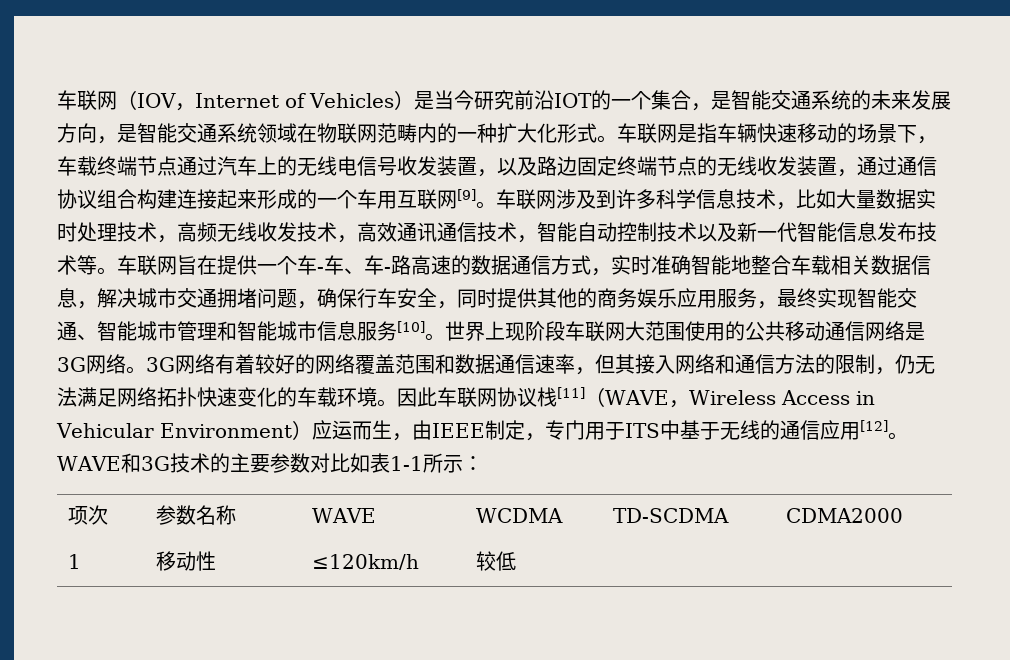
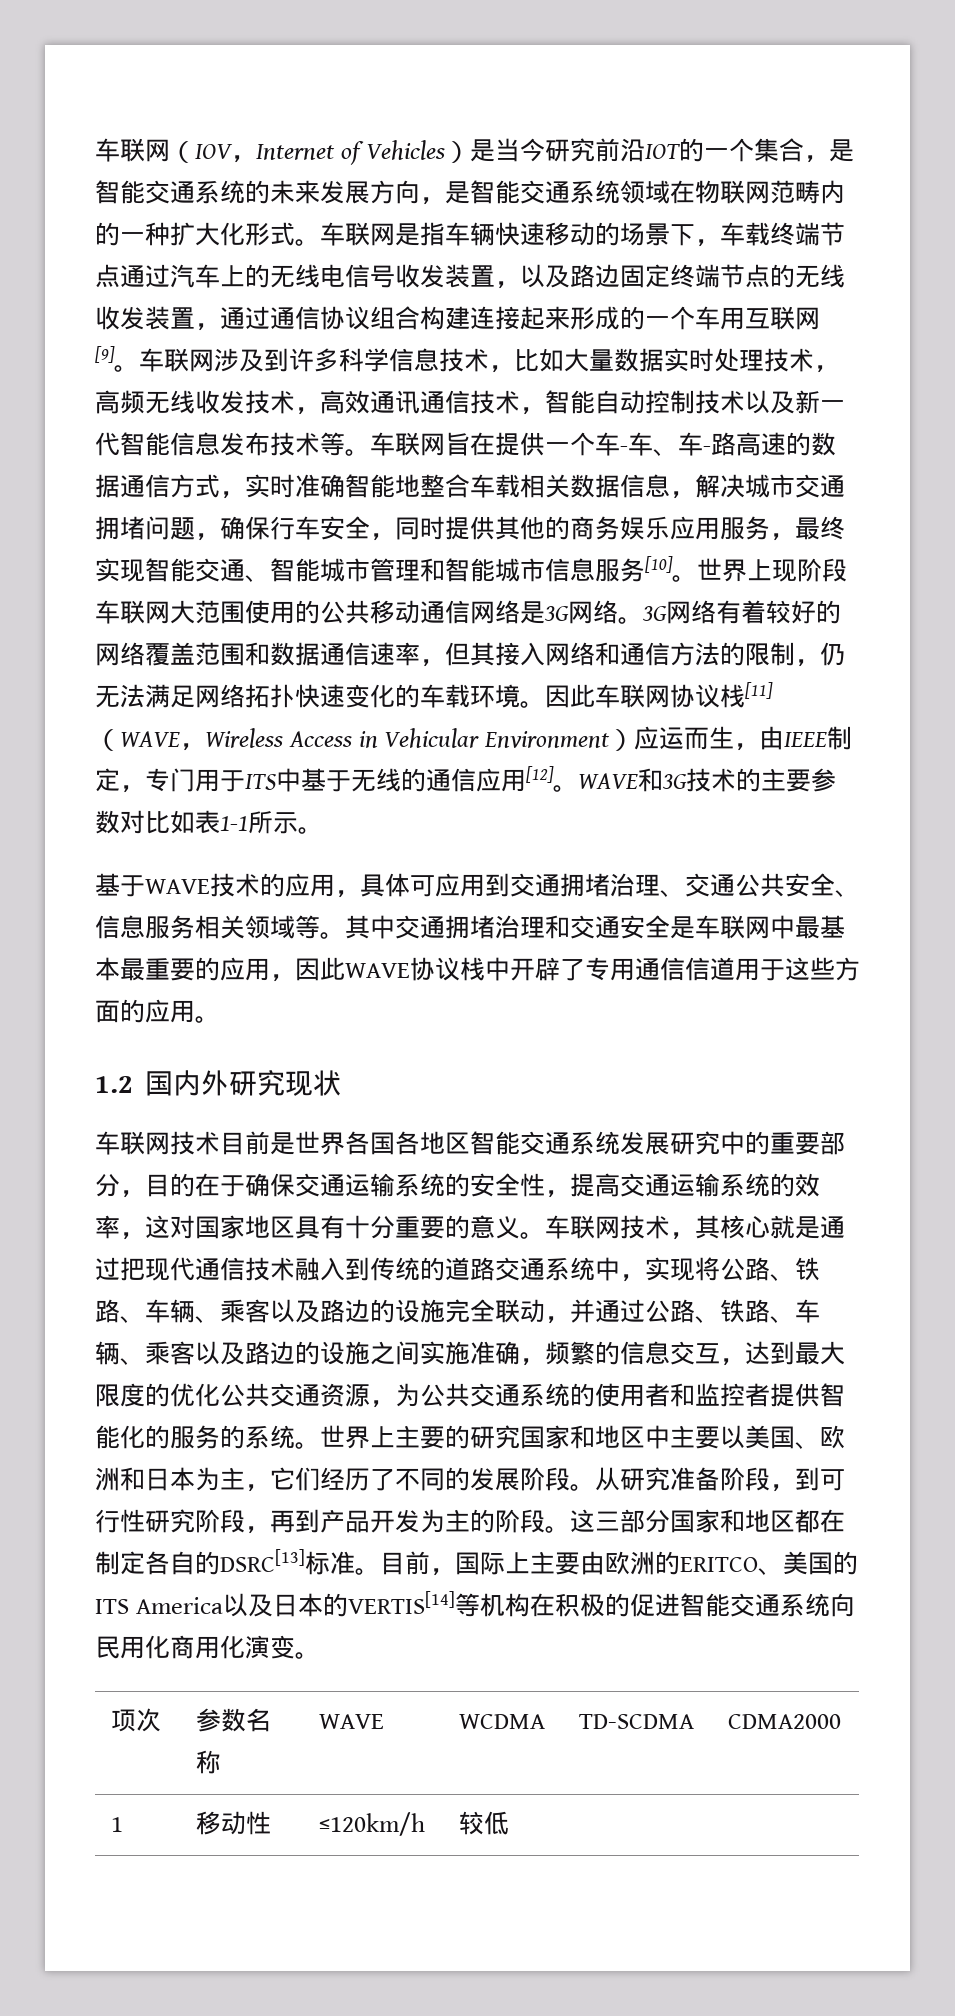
[462,456,483,471] ： -> [298,827,323,834] [95,873,860,898] [95,915,845,939] [95,957,860,982] [95,999,220,1023] [95,1070,342,1096] [95,1131,845,1155] [95,1173,820,1198] [95,1215,845,1240] [95,1257,820,1282] [95,1299,820,1324] [95,1341,845,1366] [95,1383,845,1408] [95,1425,845,1449] [95,1467,845,1492] [95,1509,845,1534] [95,1549,858,1576] [95,1591,855,1617] [95,1635,320,1659] 。 // 基于WAVE技术的应用，具体可应用到交通拥堵治理、交通公共安全、信息服务相关领域等。其中交通拥堵治理和交通安全是车联网中最基本最重要的应用，因此WAVE协议栈中开辟了专用通信信道用于这些方面的应用。 // 1.2国内外研究现状 // 车联网技术目前是世界各国各地区智能交通系统发展研究中的重要部分，目的在于确保交通运输系统的安全性，提高交通运输系统的效率，这对国家地区具有十分重要的意义。车联网技术，其核心就是通过把现代通信技术融入到传统的道路交通系统中，实现将公路、铁路、车辆、乘客以及路边的设施完全联动，并通过公路、铁路、车辆、乘客以及路边的设施之间实施准确，频繁的信息交互，达到最大限度的优化公共交通资源，为公共交通系统的使用者和监控者提供智能化的服务的系统。世界上主要的研究国家和地区中主要以美国、欧洲和日本为主，它们经历了不同的发展阶段。从研究准备阶段，到可行性研究阶段，再到产品开发为主的阶段。这三部分国家和地区都在制定各自的DSRC[13]标准。目前，国际上主要由欧洲的ERITCO、美国的ITS America以及日本的VERTIS[14]等机构在积极的促进智能交通系统向民用化商用化演变。

